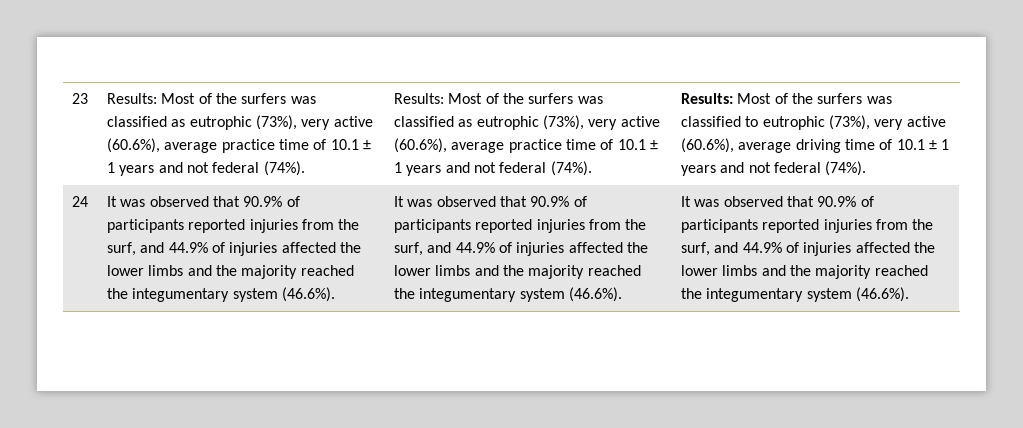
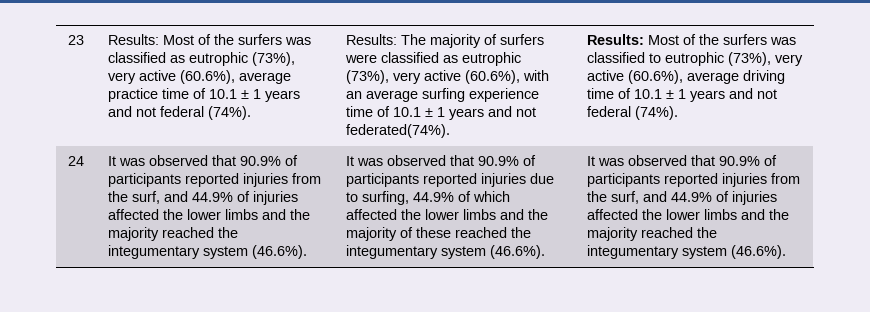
[448,93,603,104] [394,115,660,130] [394,138,659,153] [394,161,592,176] Most of the surfers was classified as eutrophic (73%), very active (60.6%), average practice time of 10.1 ± 1 years and not federal (74%). -> [400,34,544,48] [344,52,521,66] [345,70,549,84] [345,88,539,102] [345,106,536,120] [345,124,450,138] The majority of surfers were classified as eutrophic (73%), very active (60.6%), with an average surfing experience time of 10.1 ± 1 years and not federated(74%).
[589,219,647,230] [394,242,649,256] [394,265,585,279] from the surf, and 44.9% of injuries affected the lower limbs and the majority -> [529,173,554,184] [345,191,510,205] [345,209,548,220] [345,227,451,241] due to surfing, 44.9% of which affected the lower limbs and the majority of these

